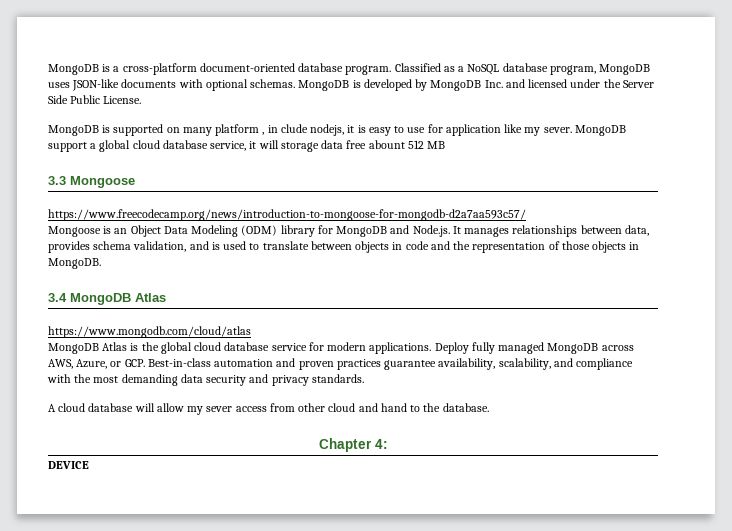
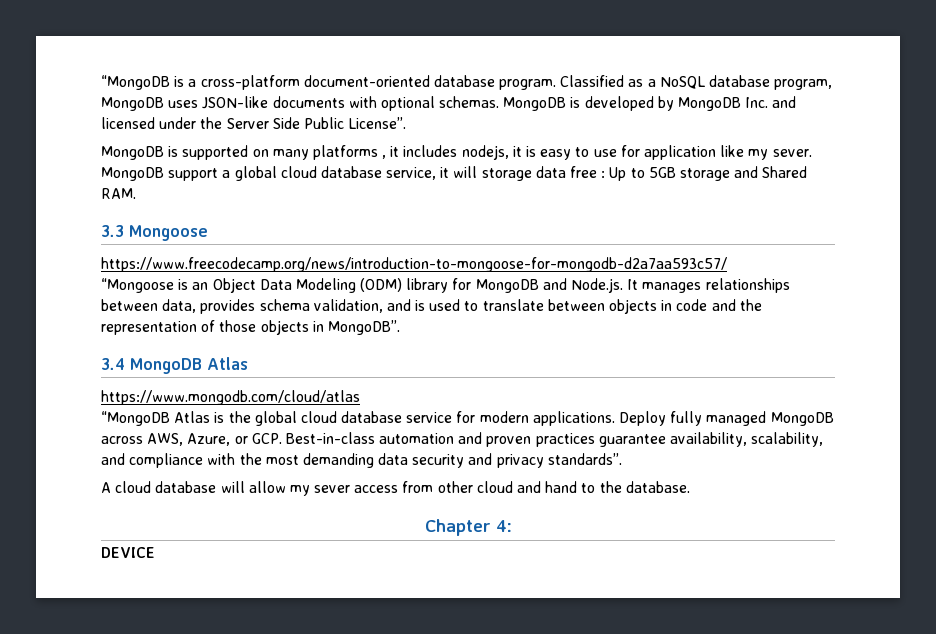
[48,64,99,75] MongoDB -> [101,75,170,90] “MongoDB
[103,96,142,104] License. -> [348,117,407,129] License”.
[215,124,308,136] platform , in clude -> [312,145,458,160] platforms , it includes
[368,140,446,149] abount 512 MB -> [601,166,808,181] [101,188,136,199] : Up to 5GB storage and Shared RAM.
[48,226,101,237] Mongoose -> [101,278,174,293] “Mongoose
[48,258,101,269] MongoDB. -> [327,320,400,335] MongoDB”.
[48,343,99,354] MongoDB -> [101,411,170,426] “MongoDB
[311,374,364,383] standards. -> [547,453,622,465] standards”.

